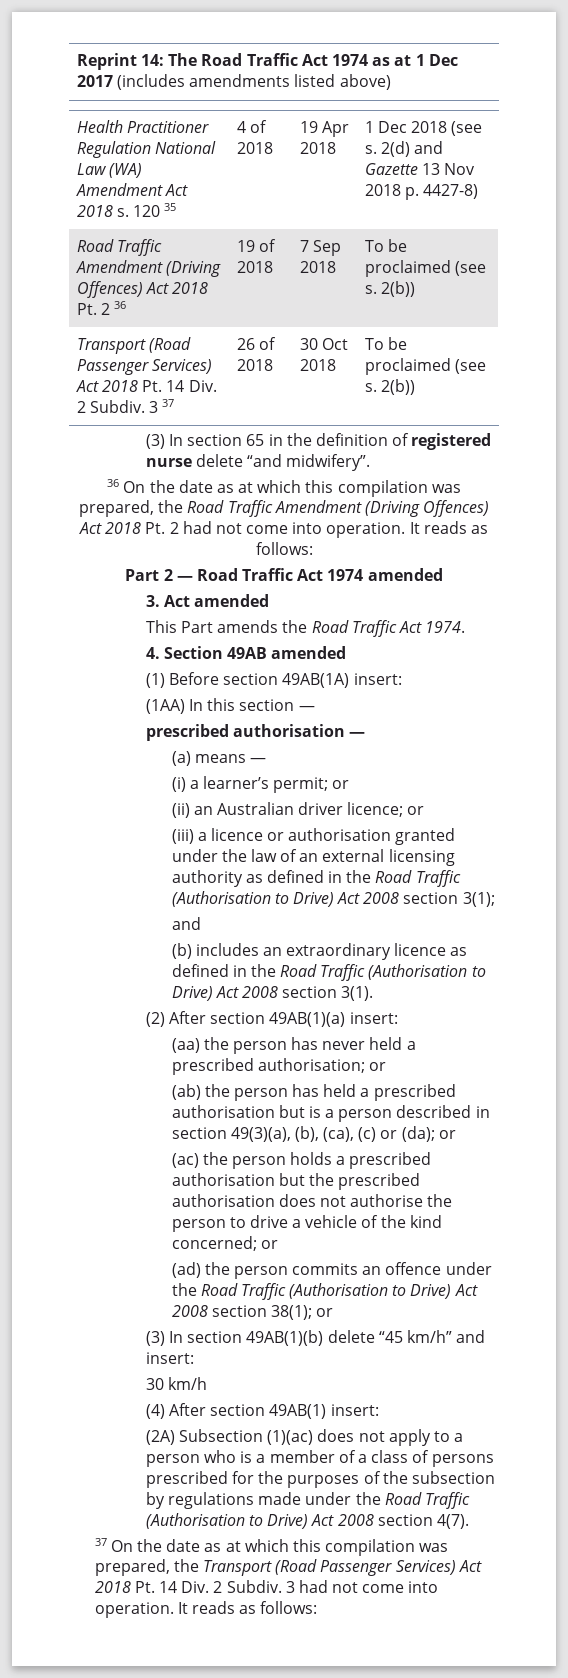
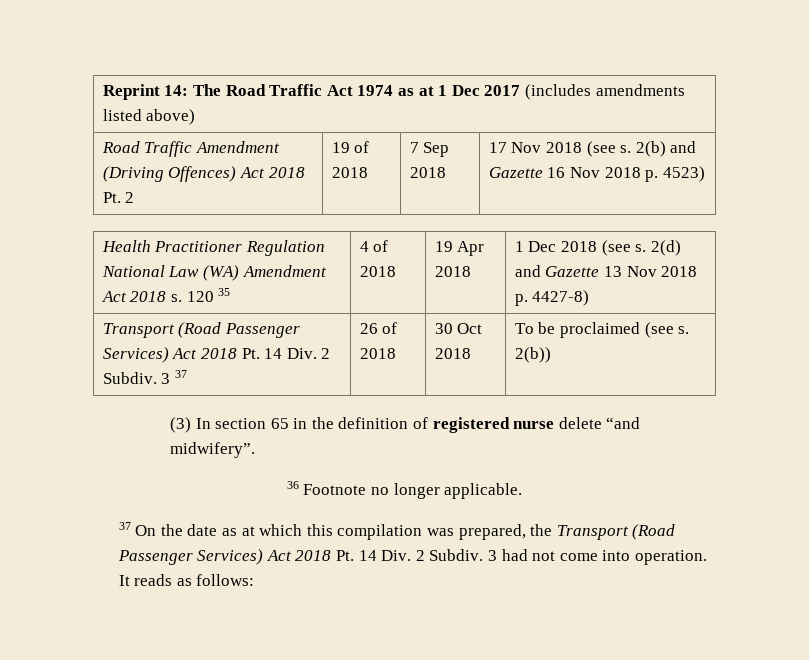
(391, 82) none -> [101,141,281,157] [102,166,305,182] [102,192,135,203] [331,141,370,153] [331,167,368,178] [409,142,450,157] [409,167,446,178] [488,141,697,157] [488,166,705,182] // Road Traffic Amendment (Driving Offences) Act 2018 Pt. 2 | 19 of 2018 | 7 Sep 2018 | 17 Nov 2018 (see s. 2(b) and Gazette 16 Nov 2018 p. 4523)
[76,239,163,256] [75,260,222,277] [76,281,209,298] [76,301,127,315] [236,239,277,252] [236,261,273,273] [299,240,342,256] [299,261,336,273] [364,239,408,252] [364,260,487,277] [364,281,416,297] // Road Traffic Amendment (Driving Offences) Act 2018 Pt. 2 36 | 19 of 2018 | 7 Sep 2018 | To be proclaimed (see s. 2(b)) -> (590, 298) none
[123,480,461,497] [78,500,490,517] [78,521,489,538] [255,542,313,555] [125,568,443,581] [145,594,270,607] [145,620,466,637] [145,646,347,659] [145,672,402,688] [145,698,315,714] [145,724,366,741] [171,751,266,766] [171,776,350,793] [171,802,425,818] [171,828,456,845] [171,849,455,866] [171,870,461,887] [171,891,495,907] [171,917,201,930] [171,943,468,960] [171,964,486,981] [171,986,374,1001] [145,1011,398,1027] [171,1037,416,1054] [171,1058,386,1075] [171,1084,456,1101] [171,1105,490,1122] [171,1126,456,1142] [171,1152,432,1169] [171,1173,421,1190] [171,1194,453,1207] [171,1215,442,1232] [171,1236,278,1251] [171,1262,492,1279] [171,1283,478,1300] [171,1305,334,1320] [145,1330,486,1346] [145,1352,194,1364] [145,1377,208,1390] [145,1403,379,1419] [145,1429,464,1446] [145,1450,494,1467] [145,1471,496,1488] [145,1492,471,1509] [145,1513,470,1529] On the date as at which this compilation was prepared, the Road Traffic Amendment (Driving Offences) Act 2018 Pt. 2 had not come into operation. It reads as follows: // Part 2 — Road Traffic Act 1974 amended // 3. Act amended // This Part amends the Road Traffic Act 1974. // 4. Section 49AB amended // (1) Before section 49AB(1A) insert: // (1AA) In this section — // prescribed authorisation — // (a) means — // (i) a learner’s permit; or // (ii) an Australian driver licence; or // (iii) a licence or authorisation granted under the law of an external licensing authority as defined in the Road Traffic (Authorisation to Drive) Act 2008 section 3(1); // and // (b) includes an extraordinary licence as defined in the Road Traffic (Authorisation to Drive) Act 2008 section 3(1). // (2) After section 49AB(1)(a) insert: // (aa) the person has never held a prescribed authorisation; or // (ab) the person has held a prescribed authorisation but is a person described in section 49(3)(a), (b), (ca), (c) or (da); or // (ac) the person holds a prescribed authorisation but the prescribed authorisation does not authorise the person to drive a vehicle of the kind concerned; or // (ad) the person commits an offence under the Road Traffic (Authorisation to Drive) Act 2008 section 38(1); or // (3) In section 49AB(1)(b) delete “45 km/h” and insert: // 30 km/h // (4) After section 49AB(1) insert: // (2A) Subsection (1)(ac) does not apply to a person who is a member of a class of persons prescribed for the purposes of the subsection by regulations made under the Road Traffic (Authorisation to Drive) Act 2008 section 4(7). -> [303,483,523,499] Footnote no longer applicable.

